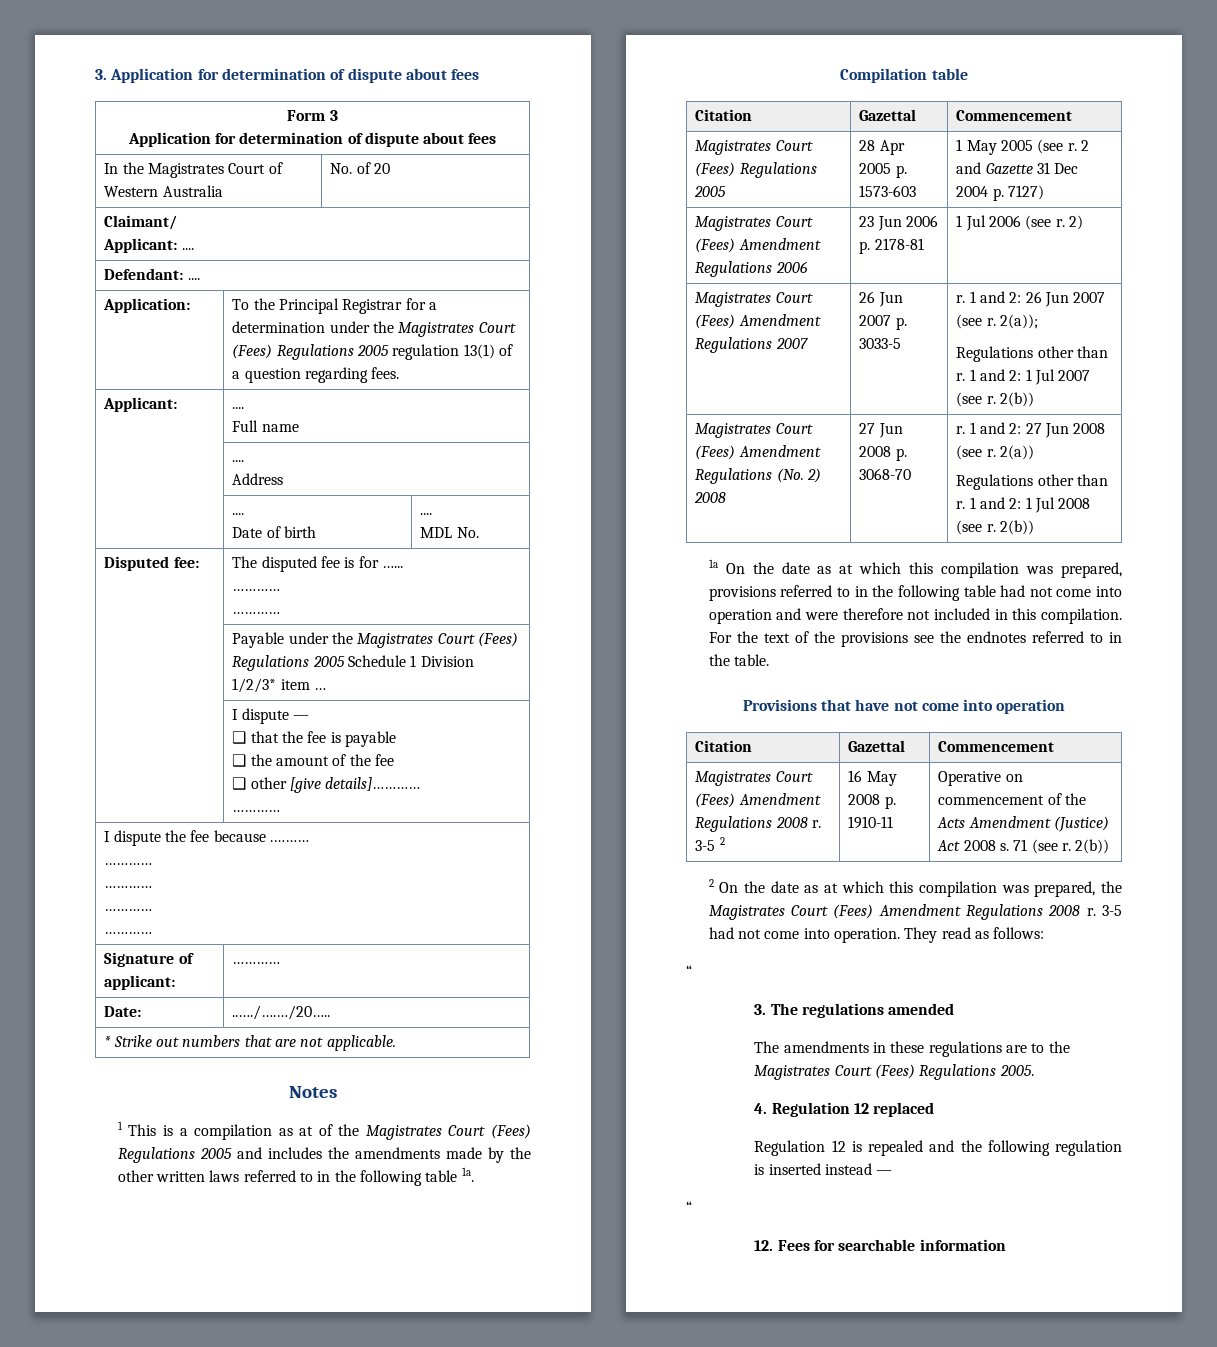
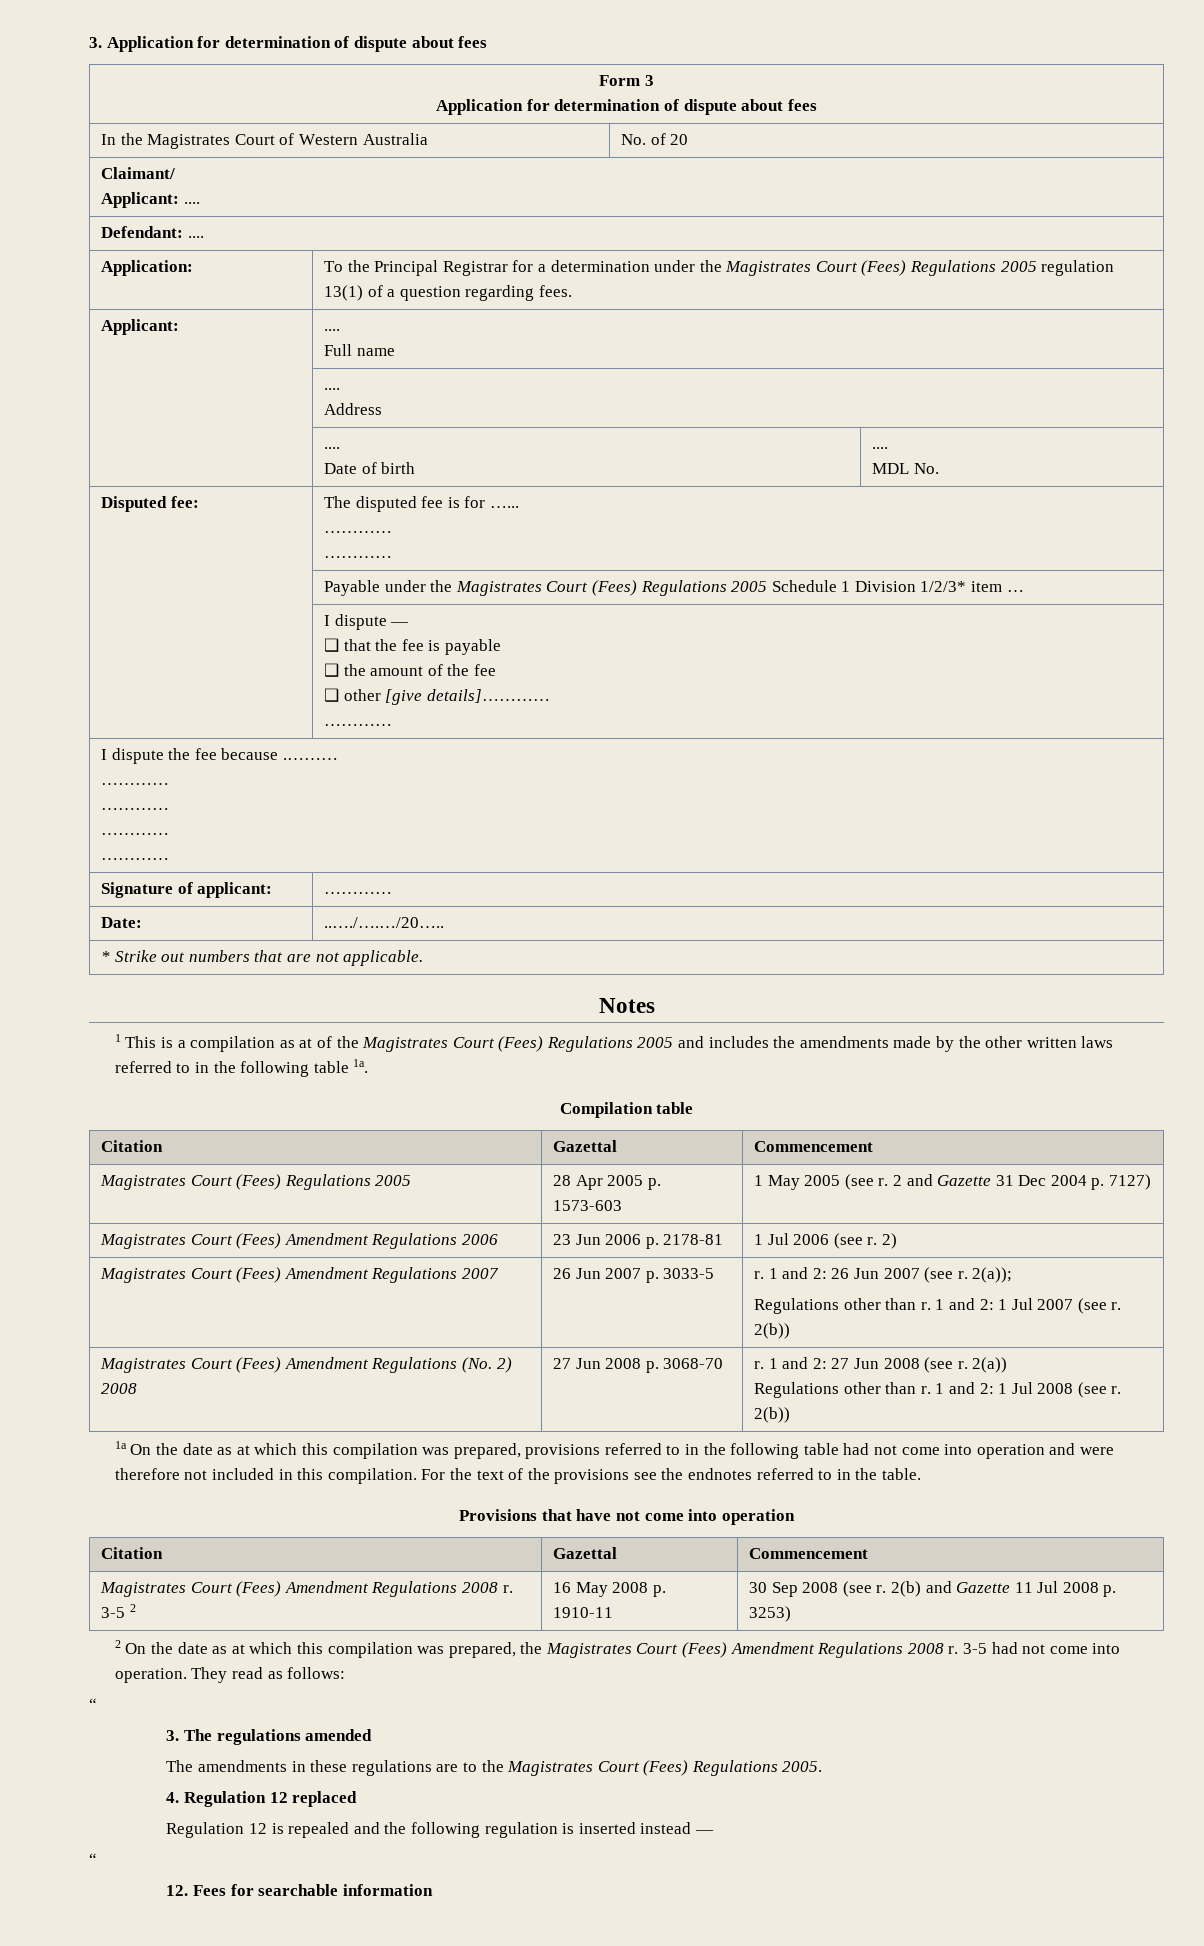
[938,771,1023,786] [938,793,1086,805] [937,816,1109,832] [937,839,1110,854] Operative on commencement of the Acts Amendment (Justice) Act 2008 s. 71 (see r. 2(b)) -> [748,1581,1117,1597] [748,1606,791,1622] 30 Sep 2008 (see r. 2(b) and Gazette 11 Jul 2008 p. 3253)

